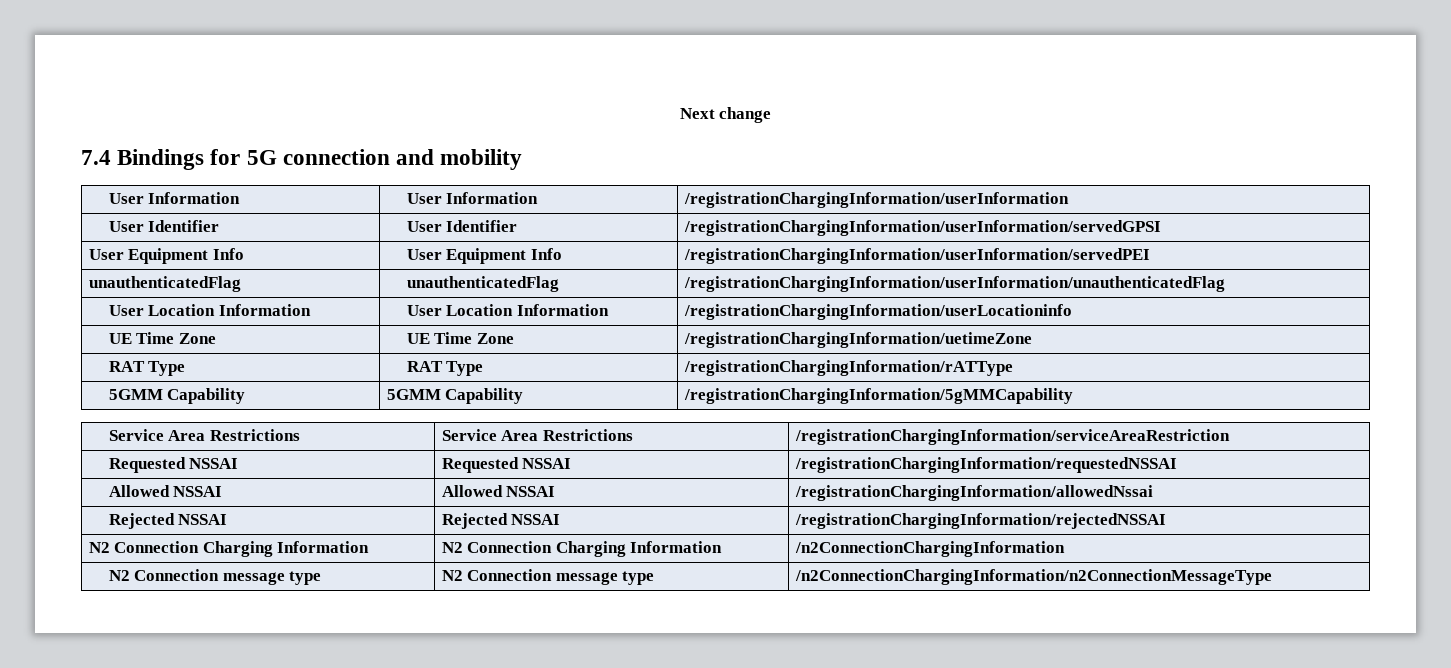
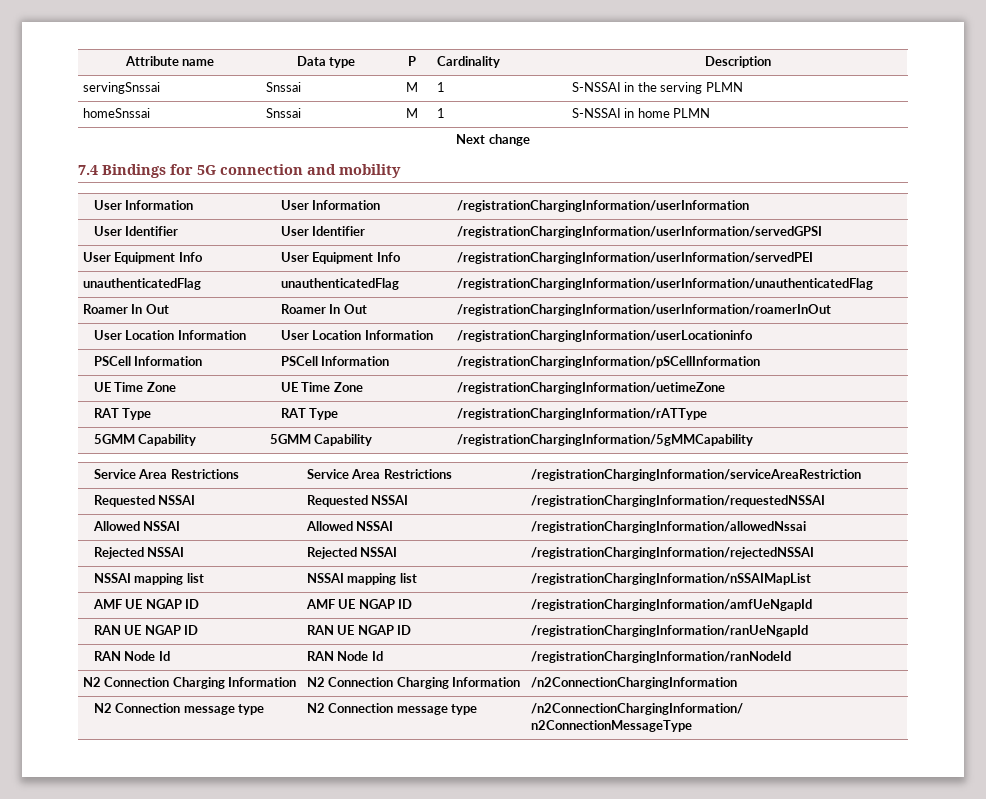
(679, 113) none -> [124,56,215,66] [296,56,356,68] [407,56,416,66] [437,56,501,68] [704,56,771,68] [83,82,161,94] [266,82,302,92] [405,82,418,92] [437,82,446,92] [572,82,743,94] [83,108,151,118] [266,108,302,118] [405,108,418,118] [437,108,446,118] [572,108,711,118] Attribute name | Data type | P | Cardinality | Description // servingSnssai | Snssai | M | 1 | S-NSSAI in the serving PLMN // homeSnssai | Snssai | M | 1 | S-NSSAI in home PLMN //
(1225, 284) none -> [83,304,169,314] [280,304,367,314] [457,304,832,316] // Roamer In Out | Roamer In Out | /registrationChargingInformation/userInformation/roamerInOut
(1072, 312) none -> [93,356,203,366] [280,356,390,366] [457,356,761,368] // PSCell Information | PSCell Information | /registrationChargingInformation/pSCellInformation
(1166, 521) none -> [93,573,204,585] [307,573,417,585] [531,573,812,585] [92,599,200,609] [306,599,413,609] [531,599,813,611] [93,625,199,635] [307,625,412,635] [531,625,809,637] [93,651,170,661] [307,651,383,661] [531,651,792,663] // NSSAI mapping list | NSSAI mapping list | /registrationChargingInformation/nSSAIMapList // AMF UE NGAP ID | AMF UE NGAP ID | /registrationChargingInformation/amfUeNgapId // RAN UE NGAP ID | RAN UE NGAP ID | /registrationChargingInformation/ranUeNgapId // RAN Node Id | RAN Node Id | /registrationChargingInformation/ranNodeId

